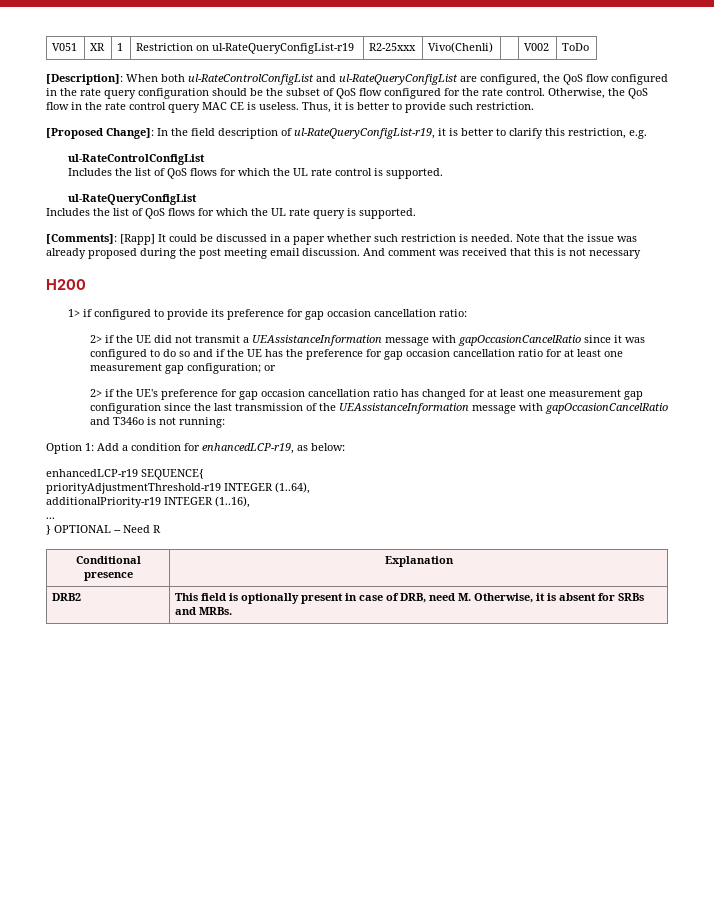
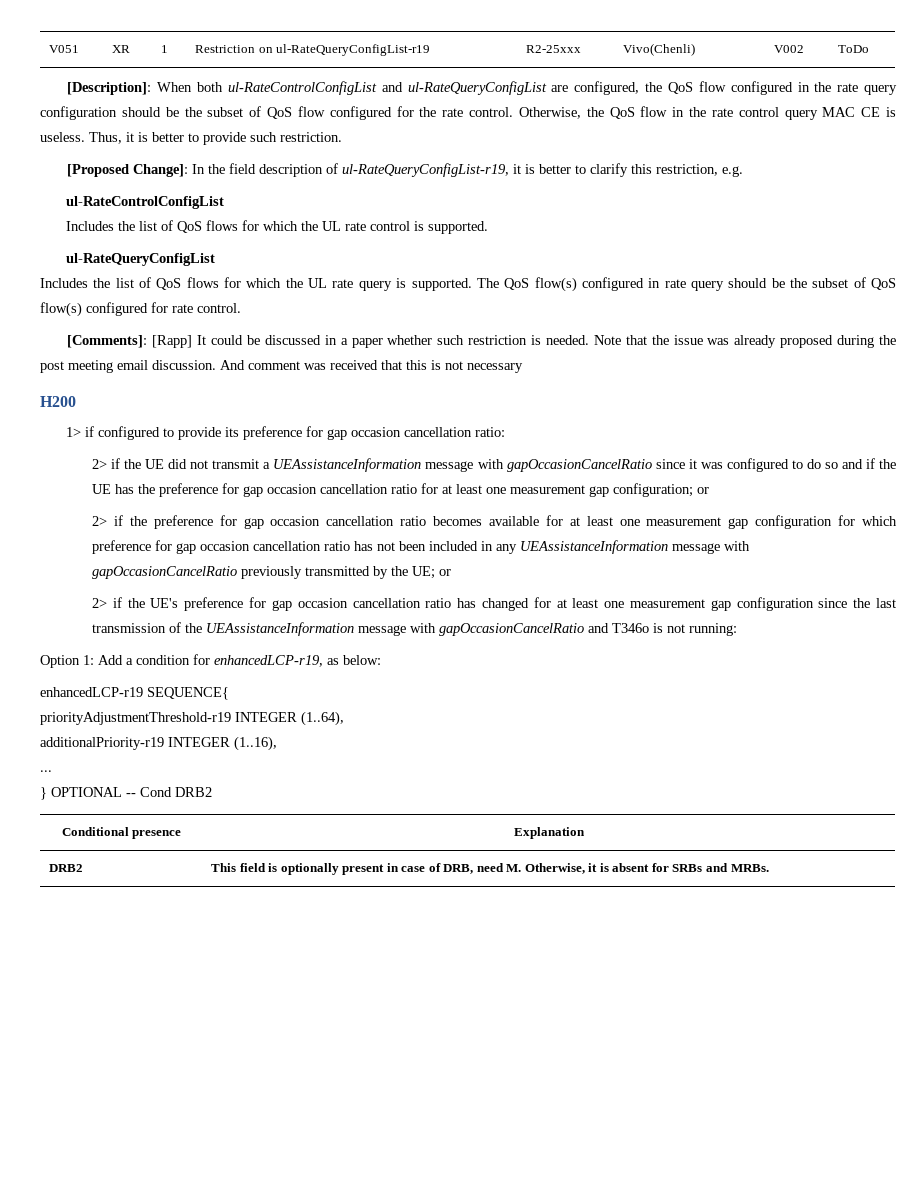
(416, 213) none -> [476,277,896,292] [40,302,241,317] The QoS flow(s) configured in rate query should be the subset of QoS flow(s) configured for rate control.
(276, 368) none -> [92,515,898,529] [92,540,751,554] [92,566,452,579] // 2> if the preference for gap occasion cancellation ratio becomes available for at least one measurement gap configuration for which preference for gap occasion cancellation ratio has not been included in any UEAssistanceInformation message with gapOccasionCancelRatio previously transmitted by the UE; or
[123,525,161,533] Need R -> [140,787,212,797] Cond DRB2

